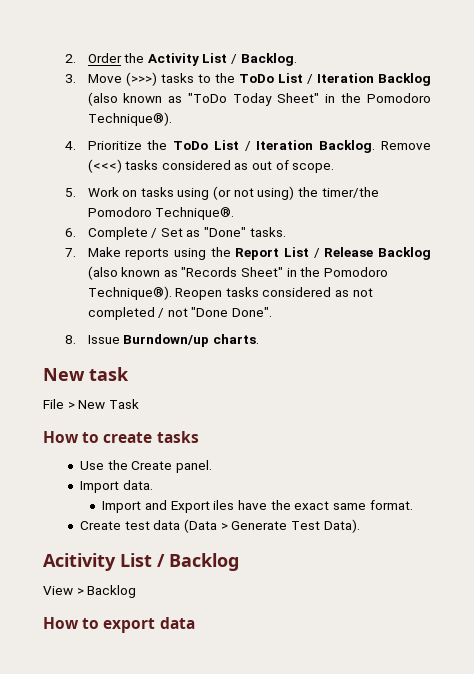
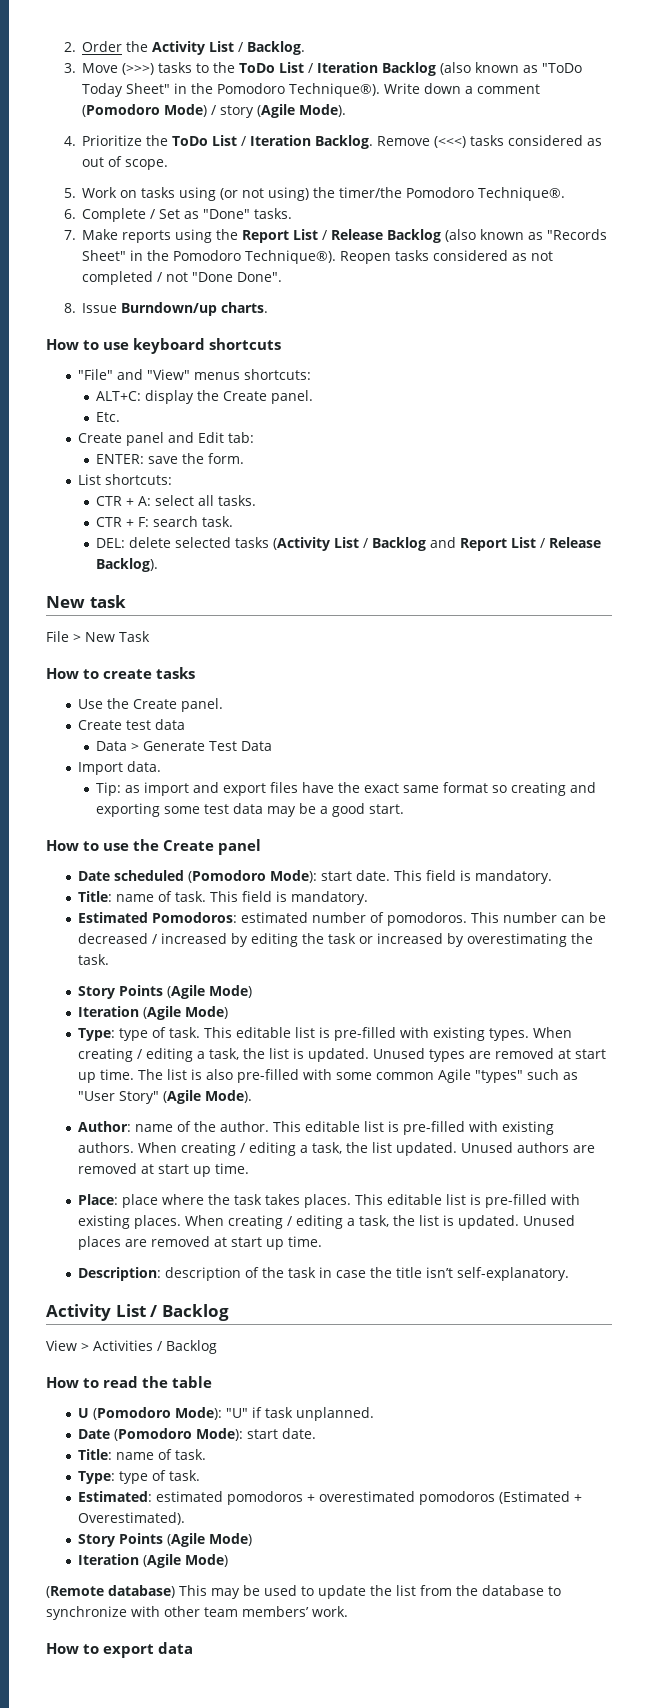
(172, 119) none -> [384,83,541,94] [82,104,347,118] Write down a comment (Pomodoro Mode) / story (Agile Mode).
(259, 339) none -> [46,338,282,354] [78,369,312,380] [95,390,313,404] [95,412,120,422] [78,432,255,446] [95,453,244,464] [78,474,173,485] [95,495,256,506] [95,516,233,527] [95,537,601,551] [95,558,158,572] // How to use keyboard shortcuts // "File" and "View" menus shortcuts: // ALT+C: display the Create panel. // Etc. // Create panel and Edit tab: // ENTER: save the form. // List shortcuts: // CTR + A: select all tasks. // CTR + F: search task. // DEL: delete selected tasks (Activity List / Backlog and Report List / Release Backlog).
[80,480,153,493] [102,500,413,513] [80,519,360,533] [43,553,116,571] Import data. // Import and Export iles have the exact same format. // Create test data (Data > Generate Test Data). // Acitivity -> [78,719,186,730] [95,741,272,751] [78,761,162,775] [95,782,596,796] [95,803,404,817] [46,839,262,855] [78,870,553,884] [78,891,369,905] [78,912,607,926] [78,933,594,947] [78,954,110,965] [78,985,253,999] [78,1006,229,1020] [78,1027,573,1041] [78,1048,607,1062] [78,1069,579,1083] [78,1090,253,1104] [78,1121,555,1135] [78,1142,596,1156] [78,1163,250,1177] [78,1194,581,1208] [78,1215,576,1229] [78,1236,323,1250] [78,1267,570,1281] [46,1304,111,1321] Create test data // Data > Generate Test Data // Import data. // Tip: as import and export files have the exact same format so creating and exporting some test data may be a good start. // How to use the Create panel // Date scheduled (Pomodoro Mode): start date. This field is mandatory. // Title: name of task. This field is mandatory. // Estimated Pomodoros: estimated number of pomodoros. This number can be decreased / increased by editing the task or increased by overestimating the task. // Story Points (Agile Mode) // Iteration (Agile Mode) // Type: type of task. This editable list is pre-filled with existing types. When creating / editing a task, the list is updated. Unused types are removed at start up time. The list is also pre-filled with some common Agile "types" such as "User Story" (Agile Mode). // Author: name of the author. This editable list is pre-filled with existing authors. When creating / editing a task, the list updated. Unused authors are removed at start up time. // Place: place where the task takes places. This editable list is pre-filled with existing places. When creating / editing a task, the list is updated. Unused places are removed at start up time. // Description: description of the task in case the title isn’t self-explanatory. // Activity
[87,585,137,598] Backlog -> [93,1340,217,1354] [46,1376,213,1388] [78,1407,375,1421] [78,1428,317,1441] [78,1449,207,1460] [78,1470,201,1484] [78,1491,583,1505] [78,1512,186,1525] [78,1533,253,1547] [78,1554,229,1568] [46,1585,561,1599] [46,1606,348,1620] Activities / Backlog // How to read the table // U (Pomodoro Mode): "U" if task unplanned. // Date (Pomodoro Mode): start date. // Title: name of task. // Type: type of task. // Estimated: estimated pomodoros + overestimated pomodoros (Estimated + Overestimated). // Story Points (Agile Mode) // Iteration (Agile Mode) // (Remote database) This may be used to update the list from the database to synchronize with other team members’ work.

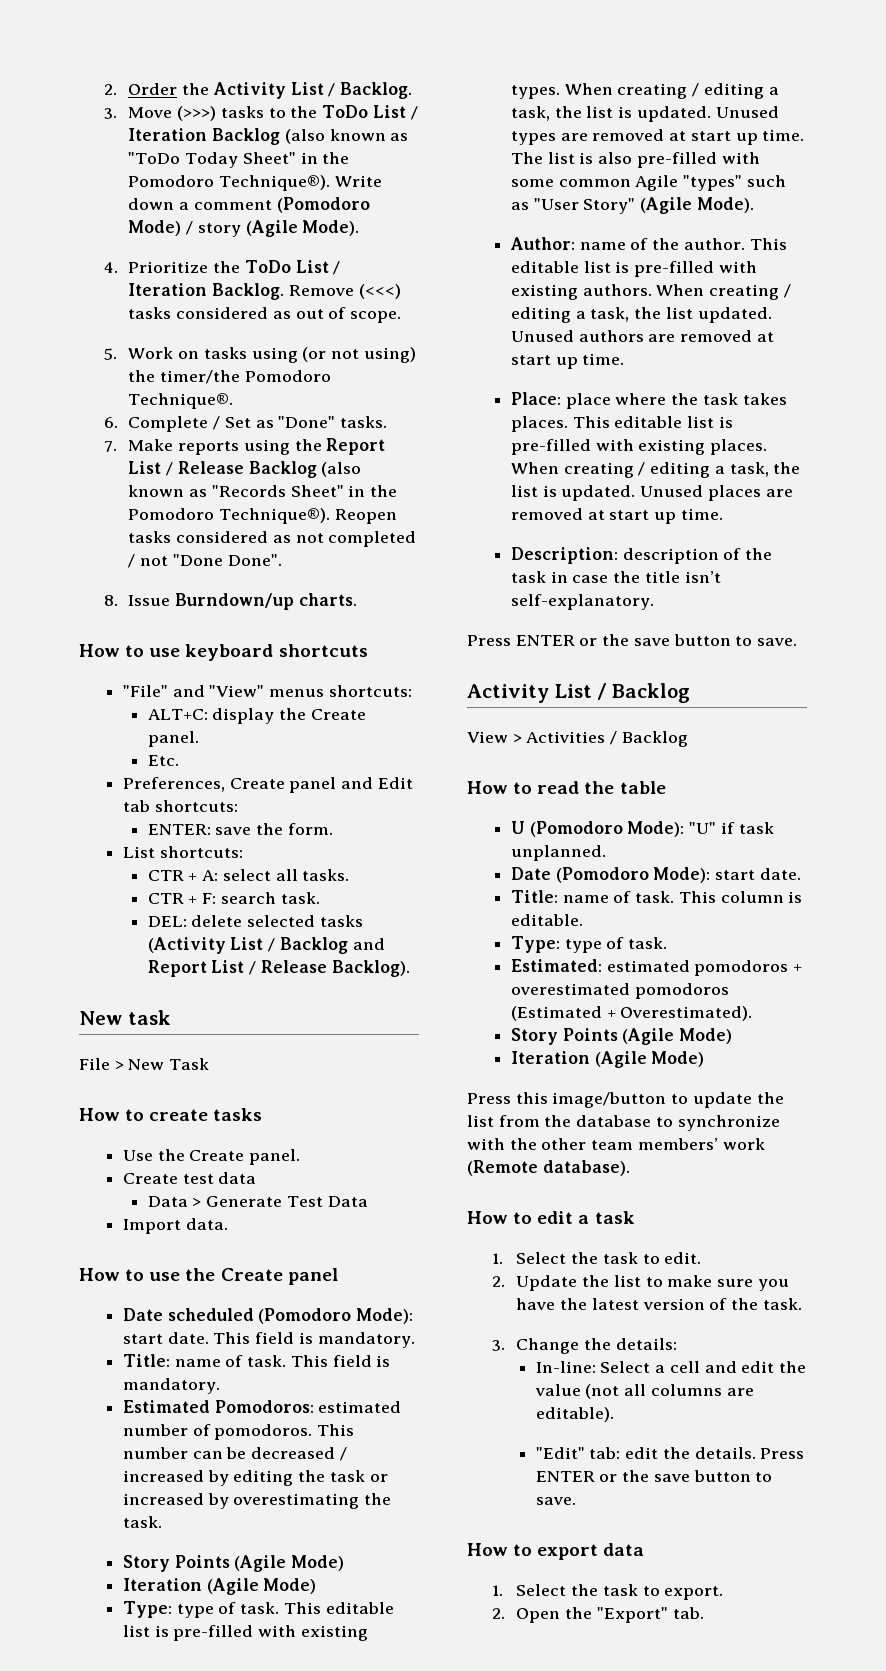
(120, 417) none -> [122,777,225,792] Preferences,
[228,432,255,443] tab: -> [122,800,238,812] tab shortcuts:
[95,782,596,796] [95,803,404,817] // Tip: as import and export files have the exact same format so creating and exporting some test data may be a good start. -> (228, 1224) none
(570, 1274) none -> [467,634,798,646] // Press ENTER or the save button to save.
(207, 1454) none -> [678,891,803,903] [510,914,583,926] This column is editable.
[46,1585,297,1599] (Remote database) This may be used -> [467,1092,667,1108] Press this image/button
(160, 1611) none -> [509,1138,537,1150] the
[312,1606,348,1617] [46,1642,194,1658] work. // How to export data -> [722,1138,765,1150] [467,1160,630,1176] [467,1211,635,1224] [491,1252,702,1264] [491,1275,789,1291] [516,1298,802,1310] [491,1338,677,1354] [535,1361,807,1373] [534,1384,754,1399] [535,1407,614,1422] [535,1447,805,1459] [535,1470,773,1482] [535,1497,576,1505] [467,1543,645,1560] [491,1584,724,1600] [491,1607,704,1623] work (Remote database). // How to edit a task // 1. Select the task to edit. // 2. Update the list to make sure you have the latest version of the task. // 3. Change the details: // In-line: Select a cell and edit the value (not all columns are editable). // "Edit" tab: edit the details. Press ENTER or the save button to save. // How to export data // 1. Select the task to export. // 2. Open the "Export" tab.

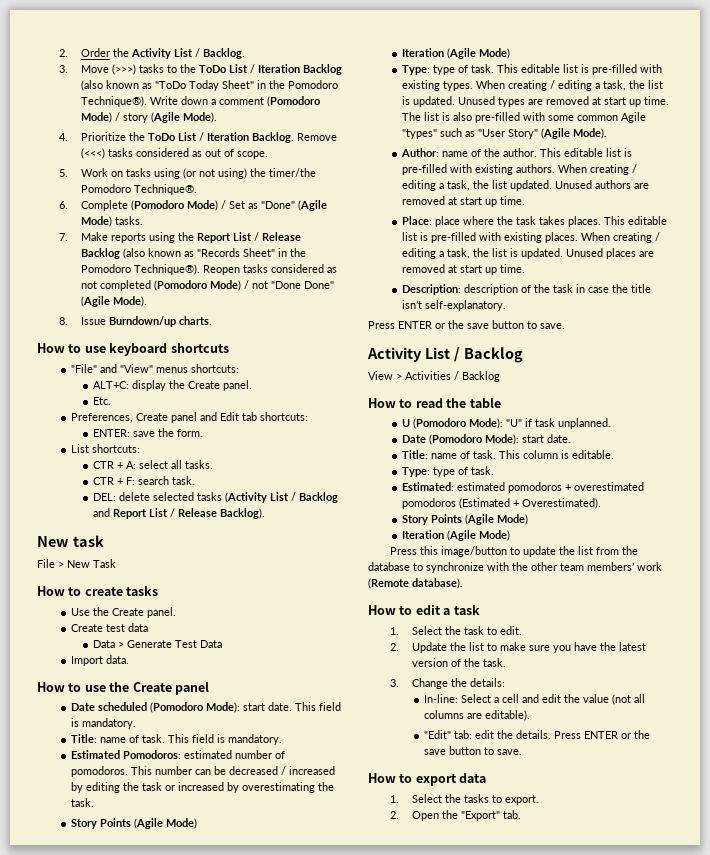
(209, 424) none -> [130,200,218,211] (Pomodoro Mode)
(336, 422) none -> [297,200,327,211] [80,216,112,227] (Agile Mode)
(417, 539) none -> [153,280,241,291] (Pomodoro Mode)
[227,554,282,566] Done". -> [303,281,334,289] [80,296,147,307] Done" (Agile Mode).
[602,1584,638,1596] task -> [463,794,489,803] tasks

